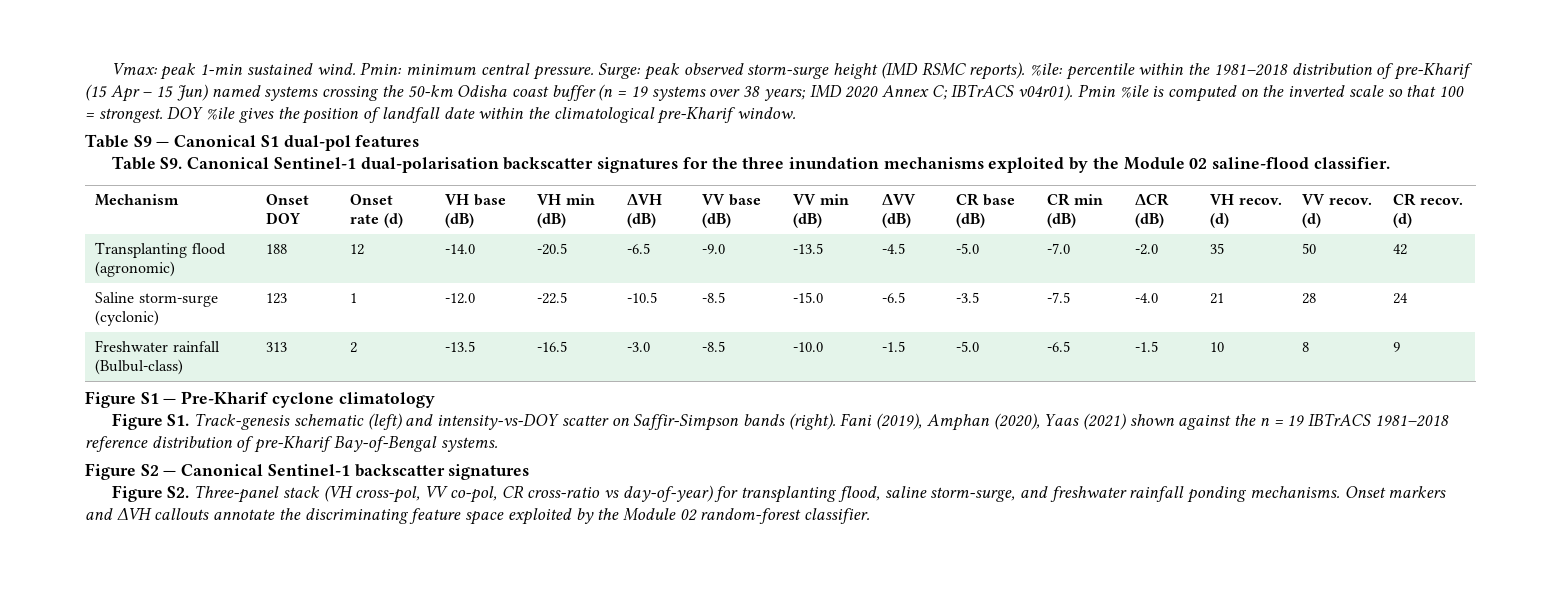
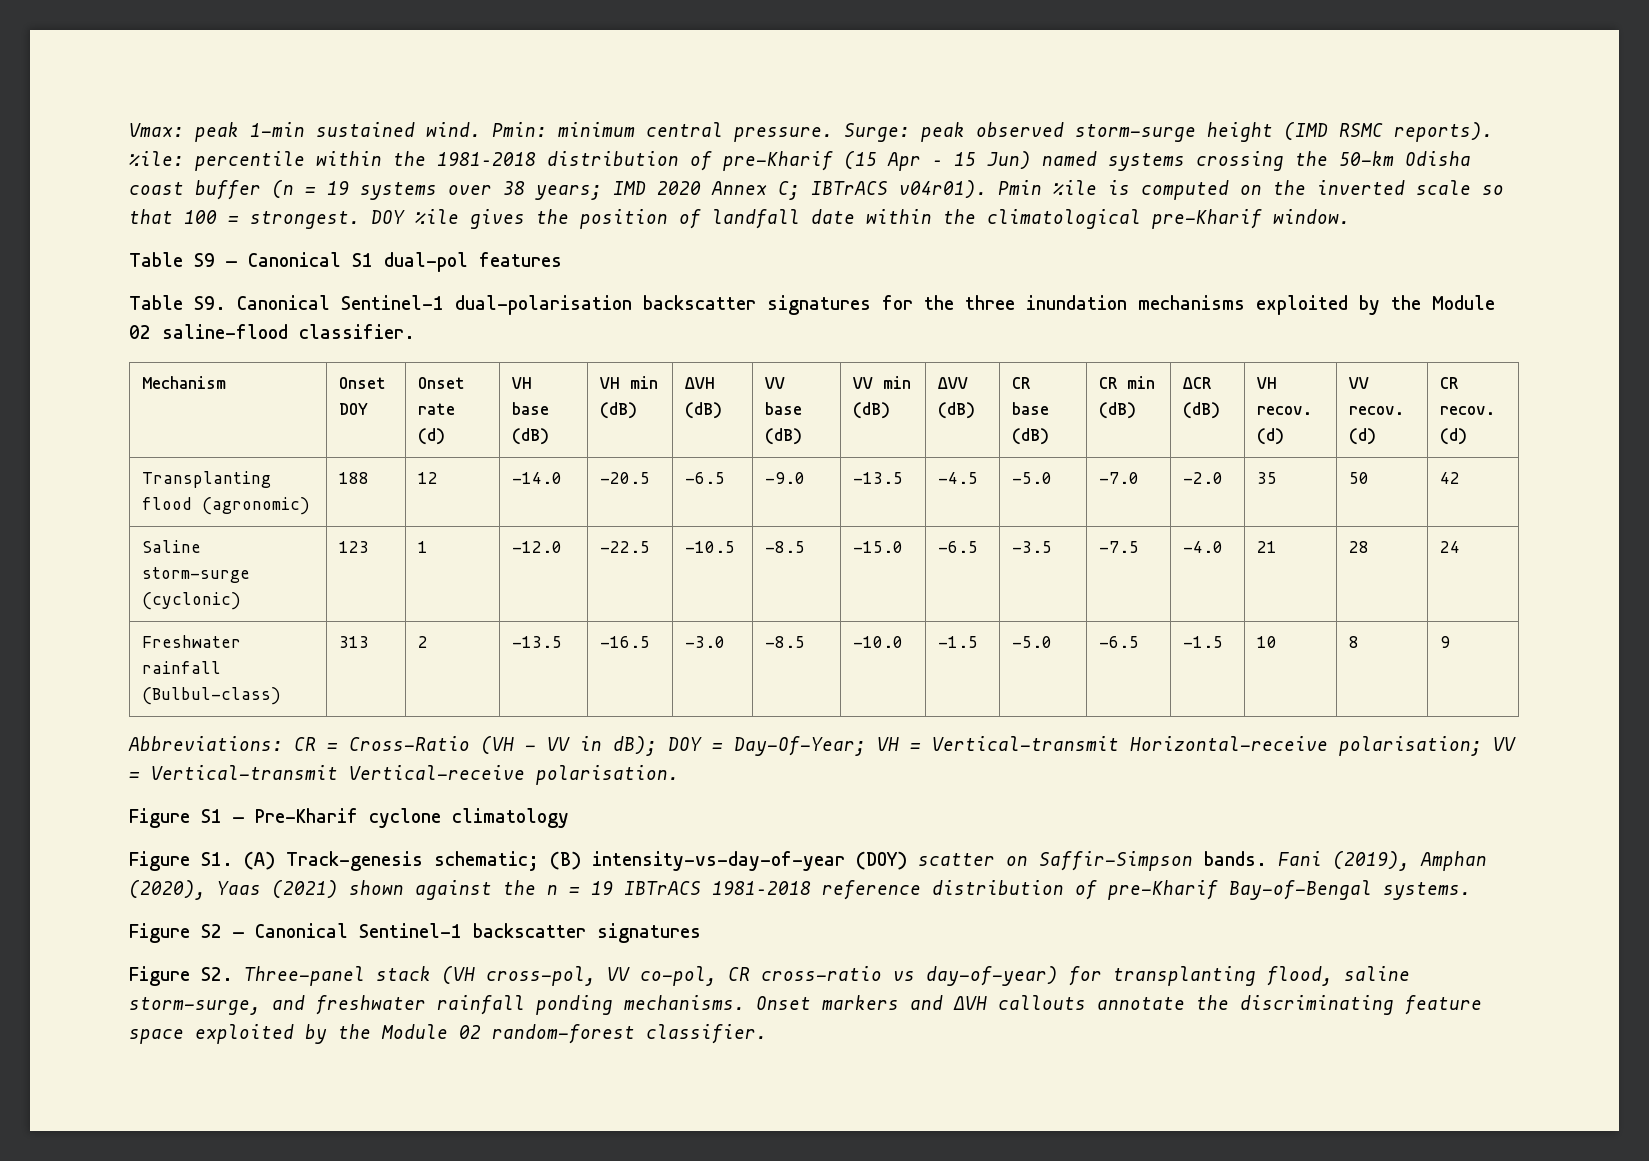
(1401, 347) none -> [128,736,1516,756] [129,765,679,785] // Abbreviations: CR = Cross-Ratio (VH − VV in dB); DOY = Day-Of-Year; VH = Vertical-transmit Horizontal-receive polarisation; VV = Vertical-transmit Vertical-receive polarisation.
[194,413,560,430] Track-genesis schematic (left) and intensity-vs-DOY -> [244,851,907,871] (A) Track-genesis schematic; (B) intensity-vs-day-of-year (DOY)
[742,413,836,430] bands (right). -> [1204,851,1267,866] bands.

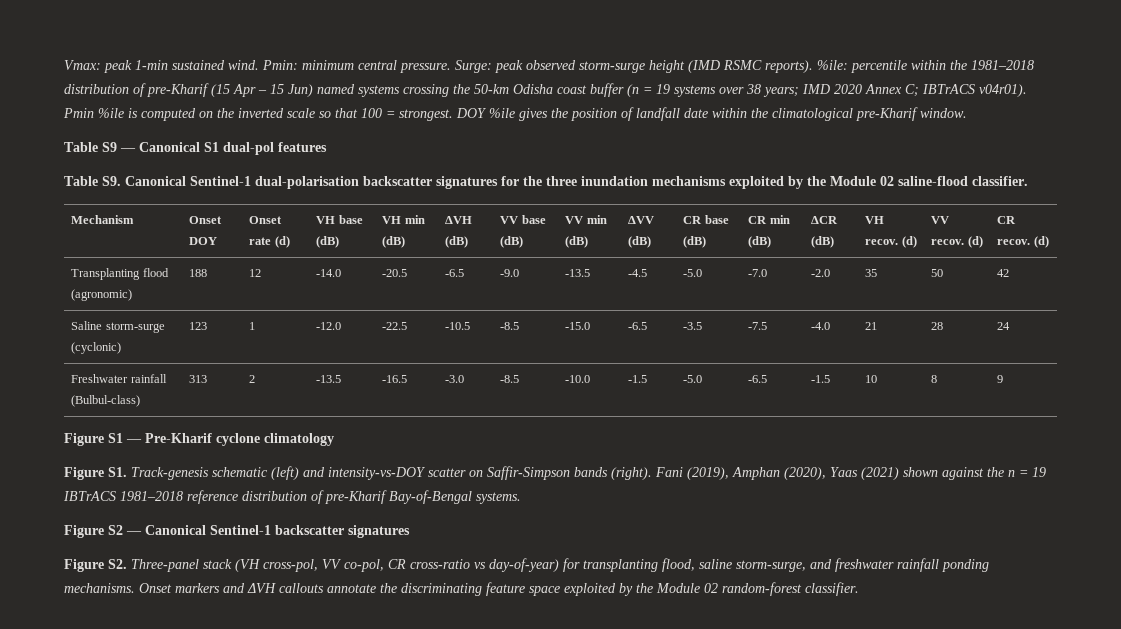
[128,736,1516,756] [129,765,679,785] // Abbreviations: CR = Cross-Ratio (VH − VV in dB); DOY = Day-Of-Year; VH = Vertical-transmit Horizontal-receive polarisation; VV = Vertical-transmit Vertical-receive polarisation. -> (1004, 379) none
[244,851,907,871] (A) Track-genesis schematic; (B) intensity-vs-day-of-year (DOY) -> [131,466,426,480] Track-genesis schematic (left) and intensity-vs-DOY
[1204,851,1267,866] bands. -> [574,467,652,480] bands (right).

